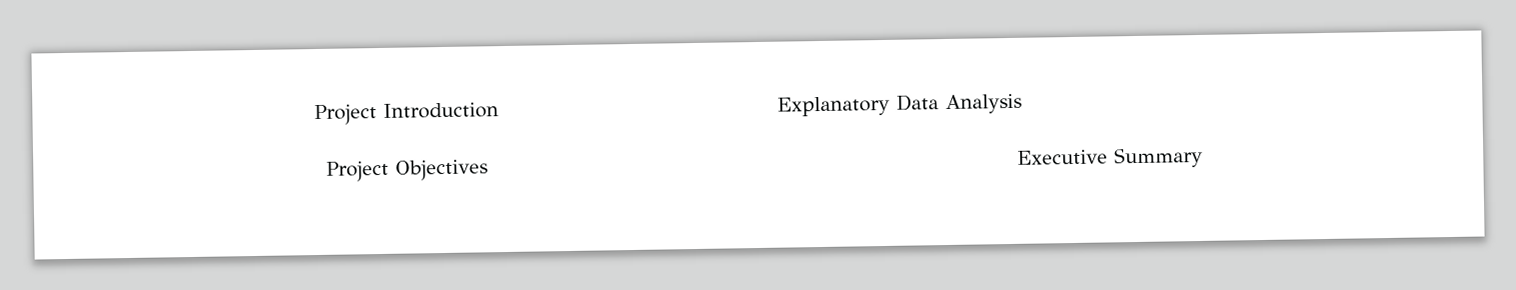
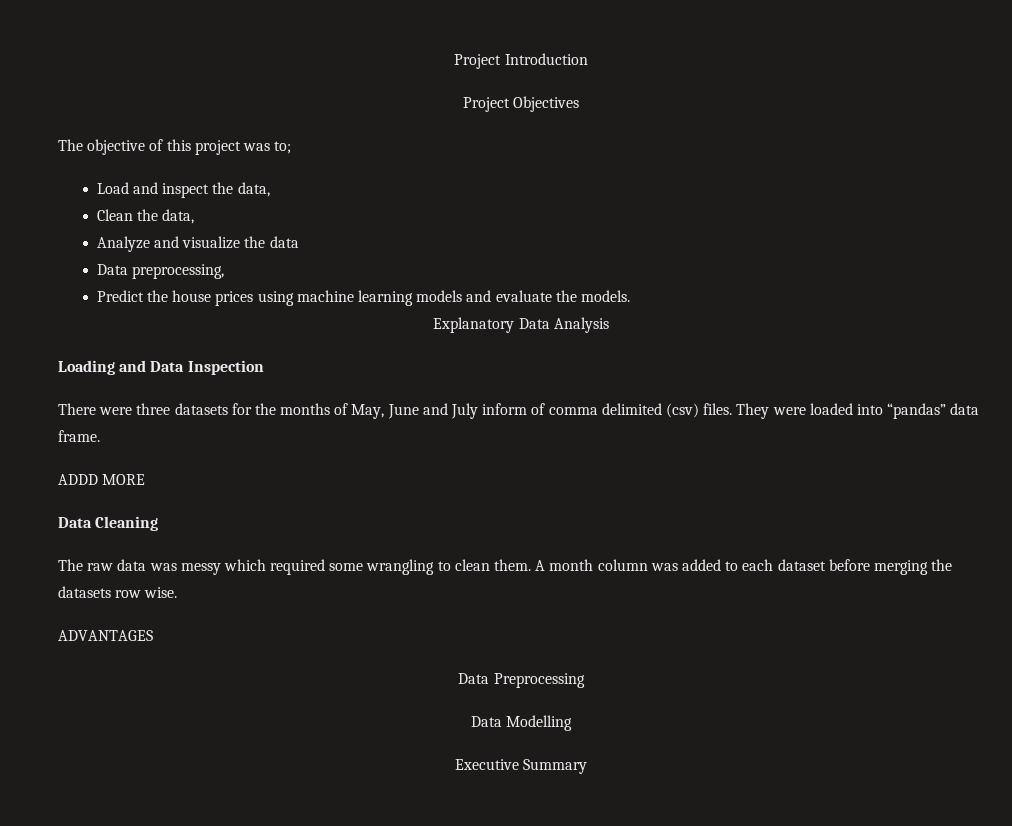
[777,93,1022,117] Explanatory Data Analysis -> [58,139,292,155] [96,182,270,198] [96,209,195,224] [96,236,299,252] [96,264,225,279] [96,290,630,306] [433,317,609,333] [58,360,264,375] [58,403,980,419] [58,430,100,442] [58,474,146,485] [58,516,159,531] [58,559,953,575] [58,586,178,598] [58,630,153,641] [458,673,585,688] [470,715,573,731] The objective of this project was to; // Load and inspect the data, // Clean the data, // Analyze and visualize the data // Data preprocessing, // Predict the house prices using machine learning models and evaluate the models. // Explanatory Data Analysis // Loading and Data Inspection // There were three datasets for the months of May, June and July inform of comma delimited (csv) files. They were loaded into “pandas” data frame. // ADDD MORE // Data Cleaning // The raw data was messy which required some wrangling to clean them. A month column was added to each dataset before merging the datasets row wise. // ADVANTAGES // Data Preprocessing // Data Modelling

